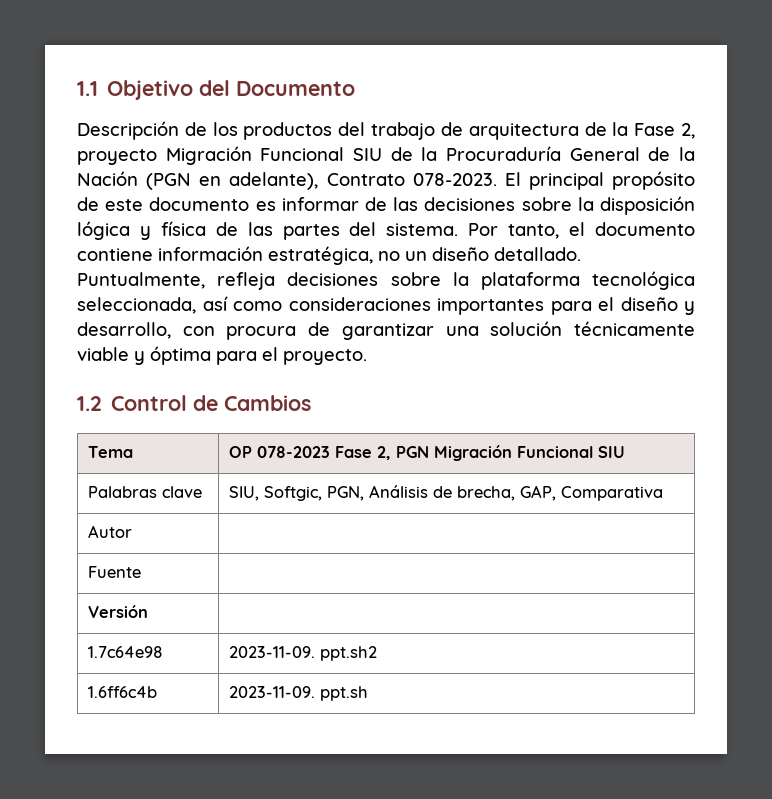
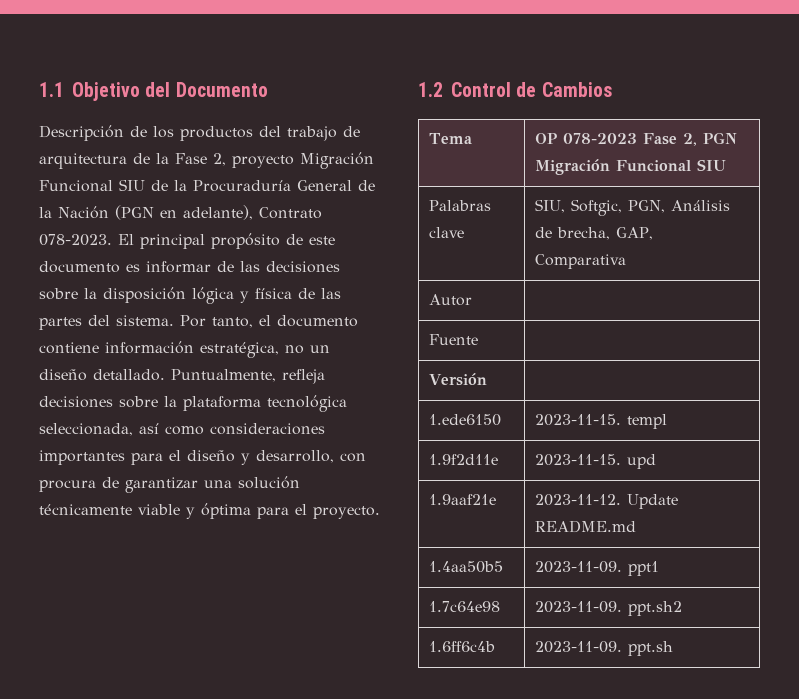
(148, 611) none -> [428,414,501,426] [534,414,667,429] [428,454,498,465] [534,454,656,469] [428,494,496,505] [534,494,678,509] [534,520,636,533] [428,561,503,573] [534,561,659,576] // 1.ede6150 | 2023-11-15. templ // 1.9f2d11e | 2023-11-15. upd // 1.9aaf21e | 2023-11-12. Update README.md // 1.4aa50b5 | 2023-11-09. ppt1

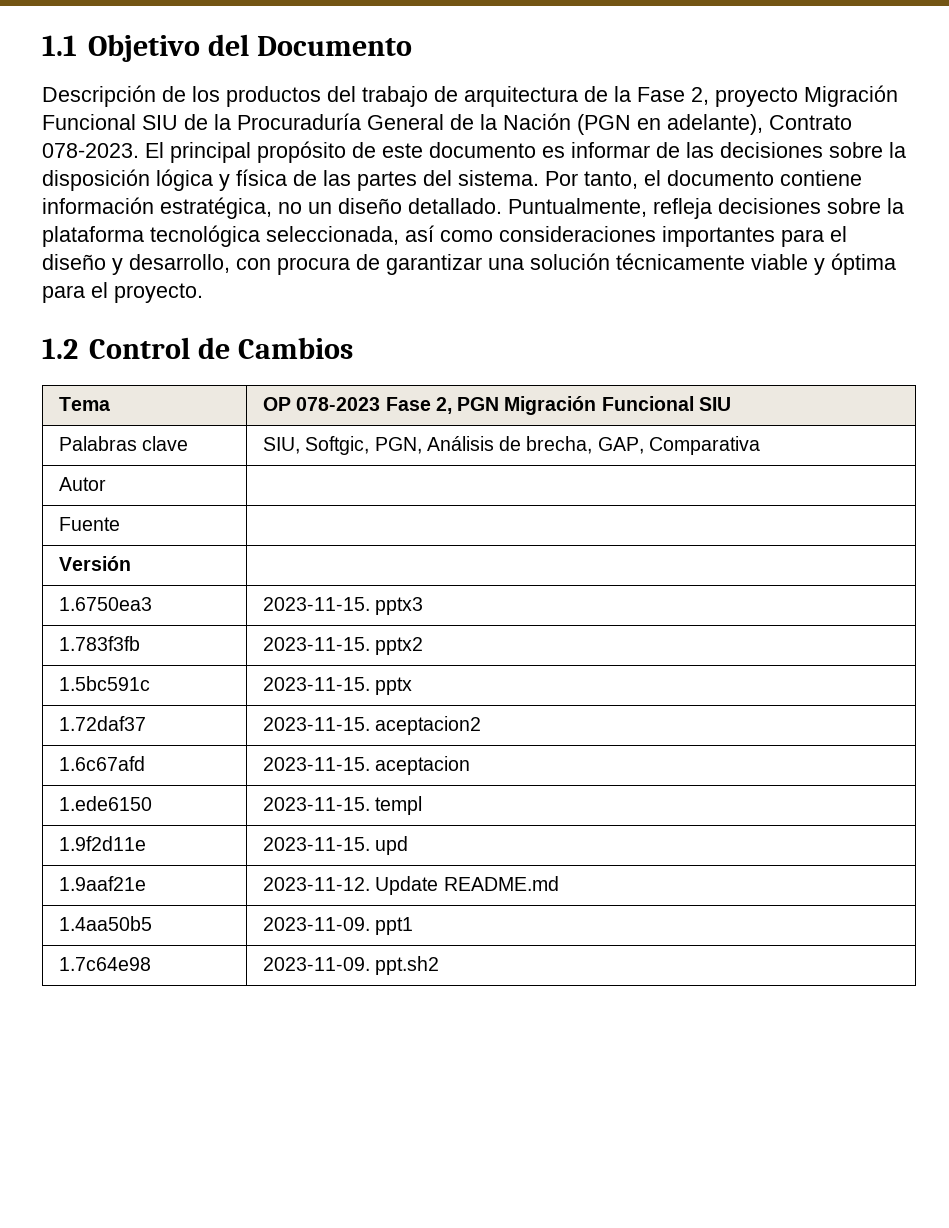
(487, 379) none -> [59,597,153,611] [263,597,424,615] [59,636,141,651] [263,637,424,655] [59,676,151,691] [263,677,413,695] [59,716,147,731] [263,716,482,735] [59,756,146,771] [263,756,471,775] // 1.6750ea3 | 2023-11-15. pptx3 // 1.783f3fb | 2023-11-15. pptx2 // 1.5bc591c | 2023-11-15. pptx // 1.72daf37 | 2023-11-15. aceptacion2 // 1.6c67afd | 2023-11-15. aceptacion
[428,641,495,652] [534,641,673,656] // 1.6ff6c4b | 2023-11-09. ppt.sh -> (440, 965) none

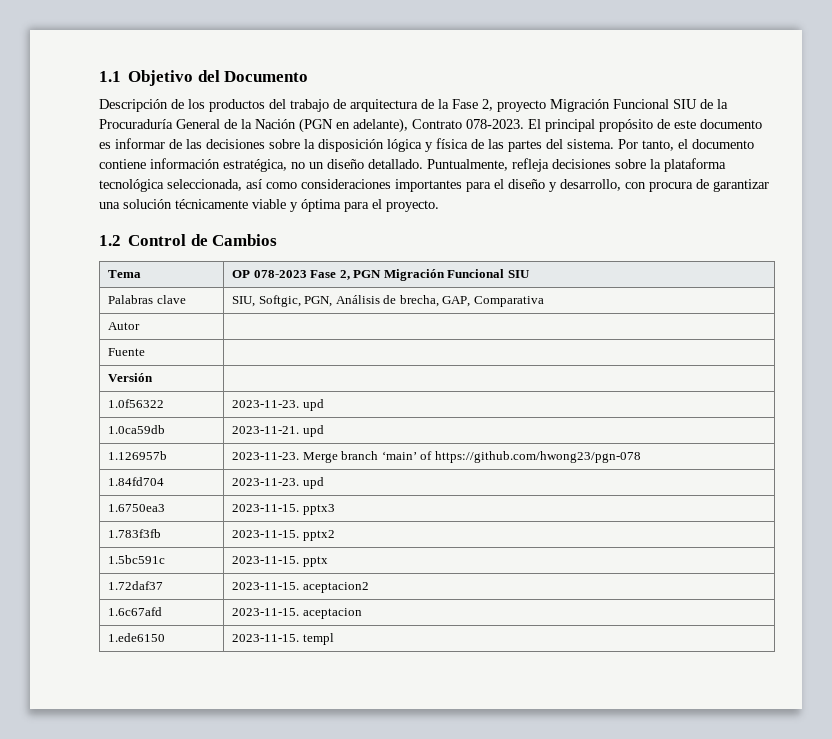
(132, 563) none -> [108,399,165,408] [232,399,324,411] [108,425,166,434] [232,425,324,437] [108,451,168,460] [232,451,641,463] [108,477,165,486] [232,477,324,489] // 1.0f56322 | 2023-11-23. upd // 1.0ca59db | 2023-11-21. upd // 1.126957b | 2023-11-23. Merge branch ‘main’ of https://github.com/hwong23/pgn-078 // 1.84fd704 | 2023-11-23. upd
[59,836,147,851] [263,836,409,855] [59,876,147,891] [263,876,559,895] [59,916,153,931] [263,917,414,935] [59,957,152,971] [263,956,440,975] // 1.9f2d11e | 2023-11-15. upd // 1.9aaf21e | 2023-11-12. Update README.md // 1.4aa50b5 | 2023-11-09. ppt1 // 1.7c64e98 | 2023-11-09. ppt.sh2 -> (334, 639) none

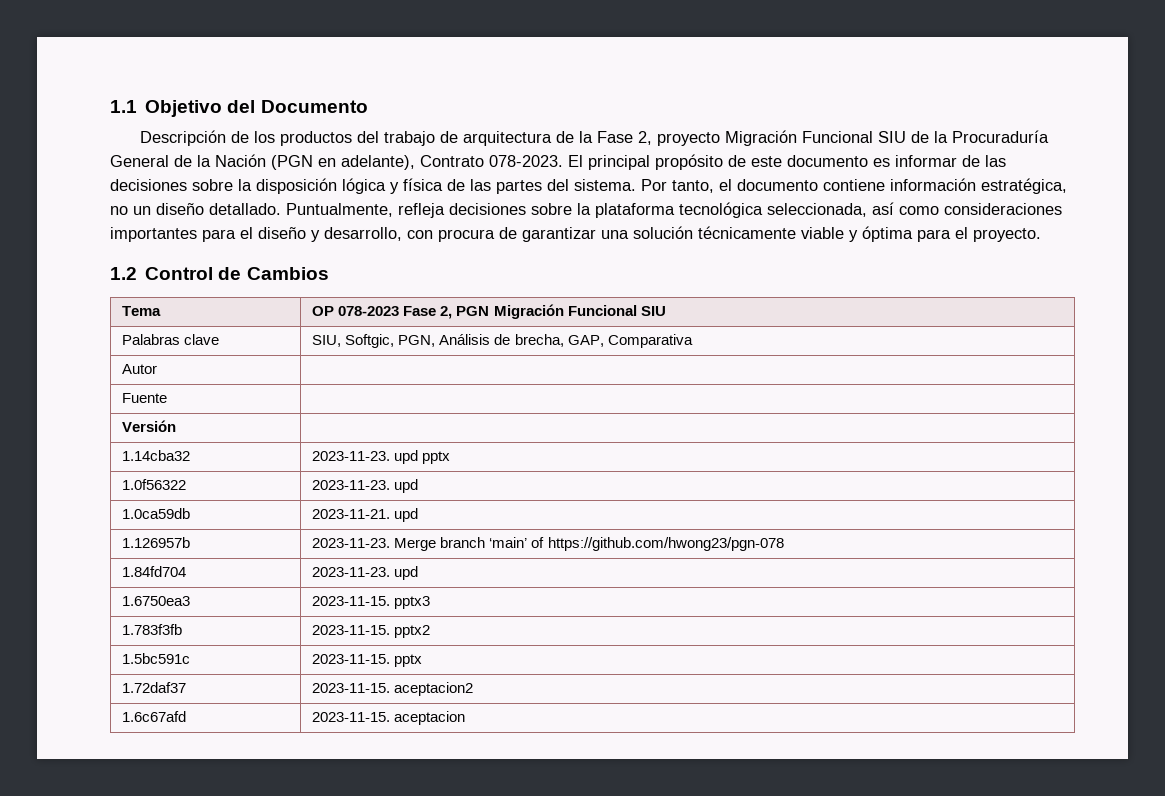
(154, 377) none -> [122,450,191,461] [312,450,451,464] // 1.14cba32 | 2023-11-23. upd pptx
[108,633,166,642] [232,633,334,645] // 1.ede6150 | 2023-11-15. templ -> (466, 718) none

